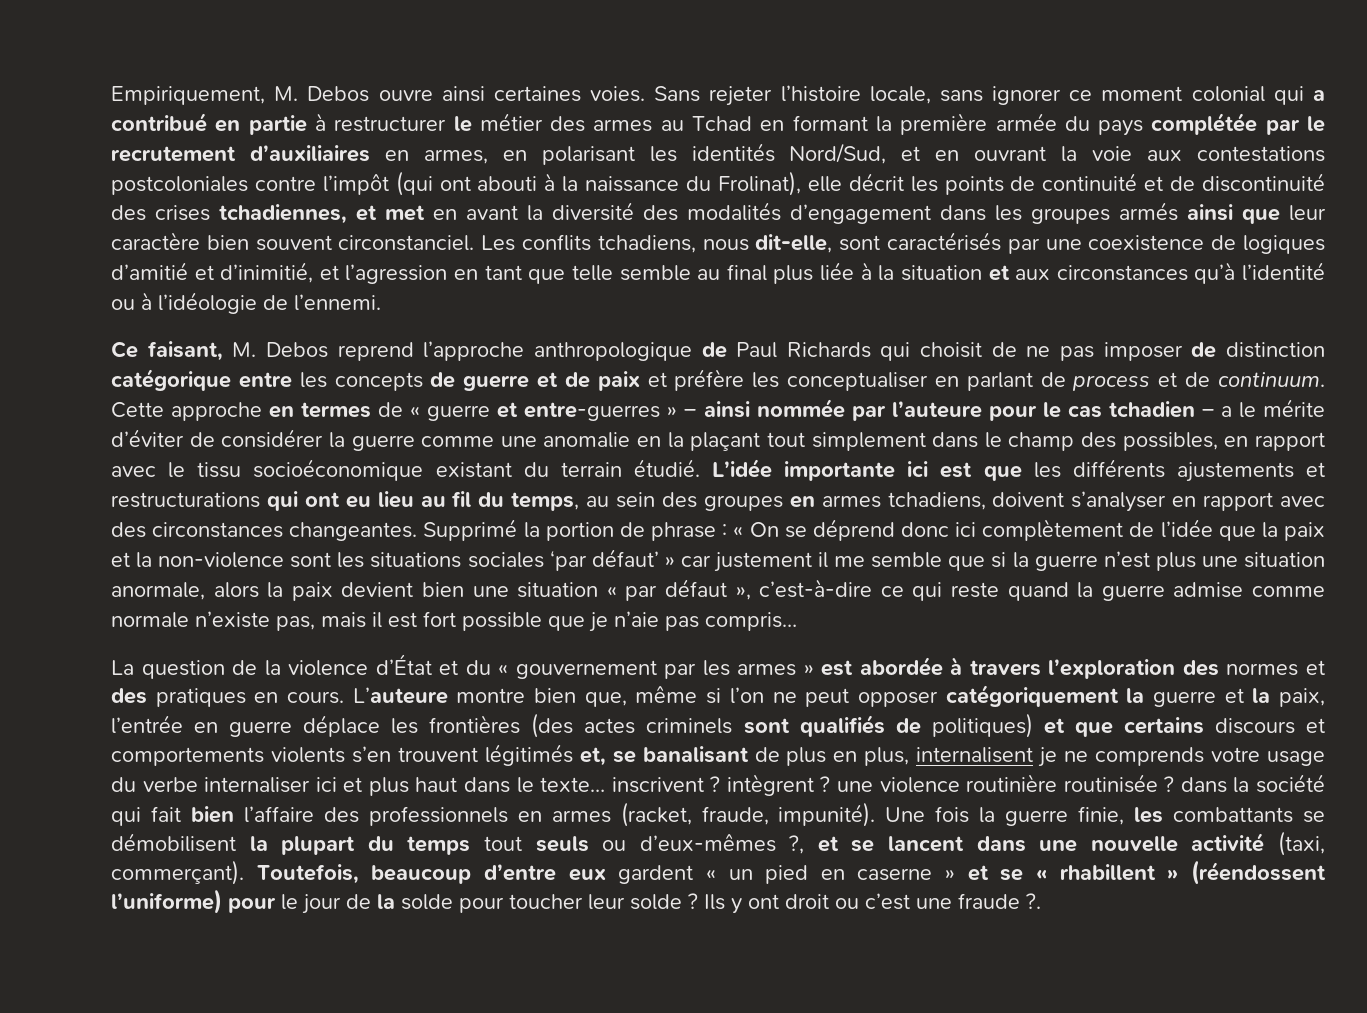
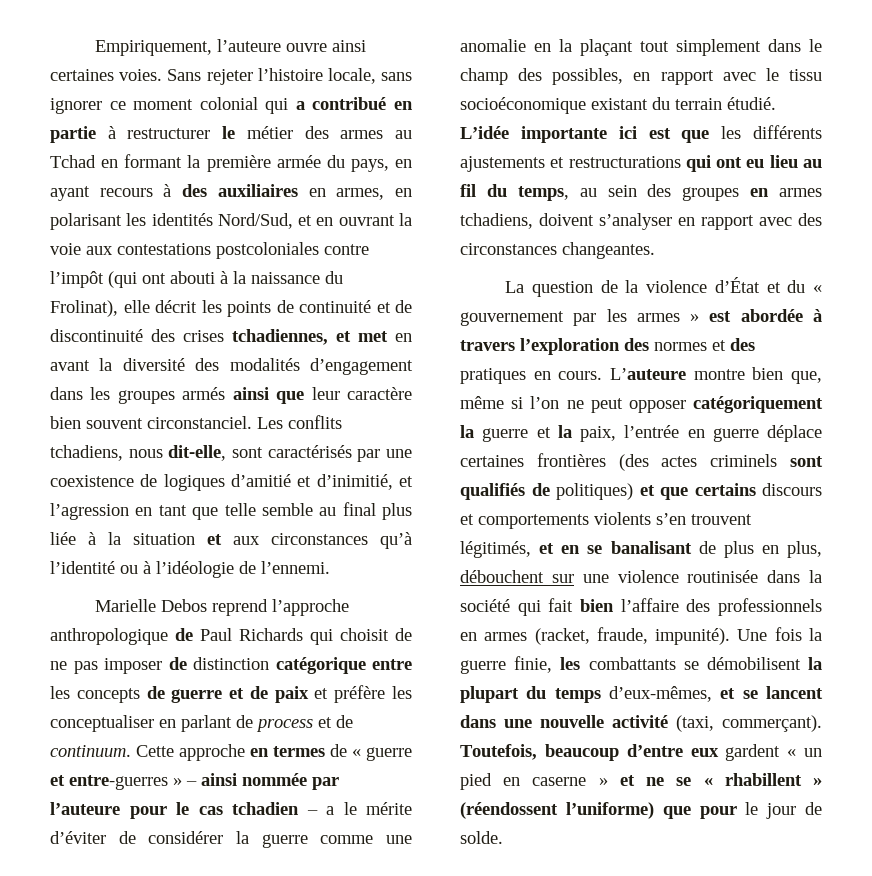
[274,86,370,102] M. Debos -> [217,39,282,52] l’auteure
[1098,113,1325,136] [111,145,370,162] pays complétée par le recrutement d’auxiliaires -> [350,159,412,172] [50,184,298,201] pays, en ayant recours à des auxiliaires
[111,341,257,361] Ce faisant, M. -> [95,599,157,612] Marielle
[423,519,1325,541] [111,549,1325,572] [111,579,1325,601] [111,611,797,632] Supprimé la portion de phrase : « On se déprend donc ici complètement de l’idée que la paix et la non-violence sont les situations sociales ‘par défaut’ » car justement il me semble que si la guerre n’est plus une situation anormale, alors la paix devient bien une situation « par défaut », c’est-à-dire ce qui reste quand la guerre admise comme normale n’existe pas, mais il est fort possible que je n’aie pas compris… -> (655, 250) none
[391,718,419,734] les -> [460,455,524,467] certaines
[484,744,606,766] légitimés et, -> [460,541,581,558] légitimés, et en
[916,747,1326,767] [111,774,1175,796] internalisent je ne comprends votre usage du verbe internaliser ici et plus haut dans le texte… inscrivent ? intègrent ? une violence routinière routinisée ? -> [460,570,759,583] débouchent sur une violence routinisée
[483,834,805,854] tout seuls ou d’eux-mêmes ?, -> [609,686,712,702] d’eux-mêmes,
(989, 873) none -> [646,777,665,786] ne
(222, 901) none -> [662,806,691,819] que
[377,893,1041,914] la solde pour toucher leur solde ? Ils y ont droit ou c’est une fraude ?. -> [460,831,503,844] solde.

